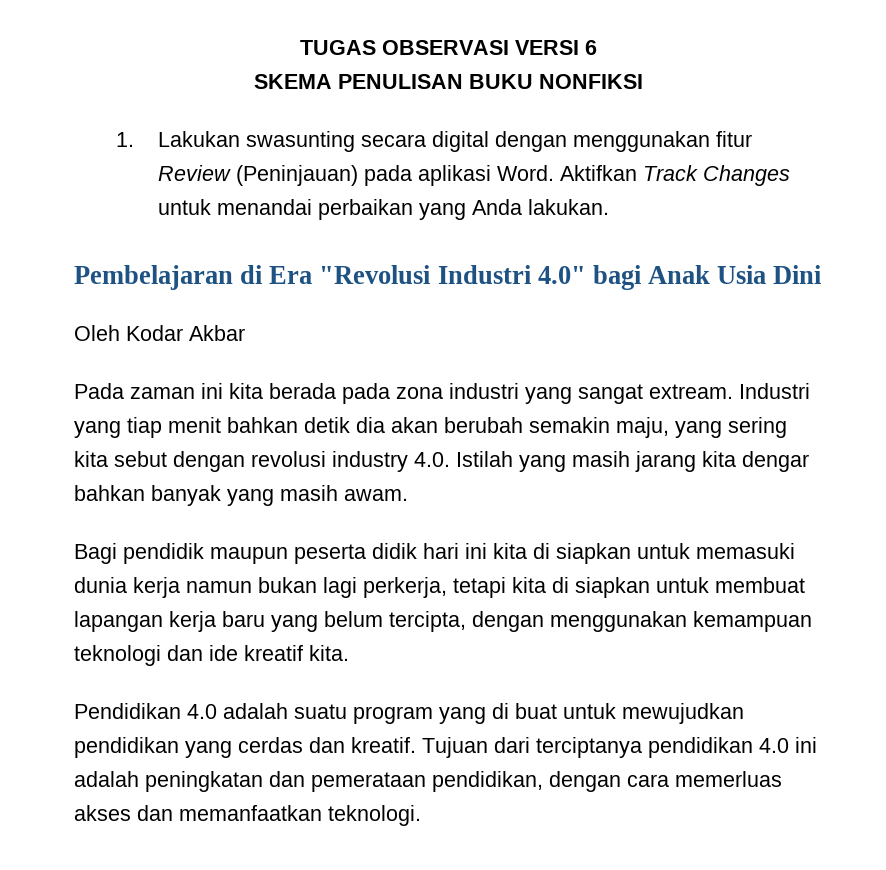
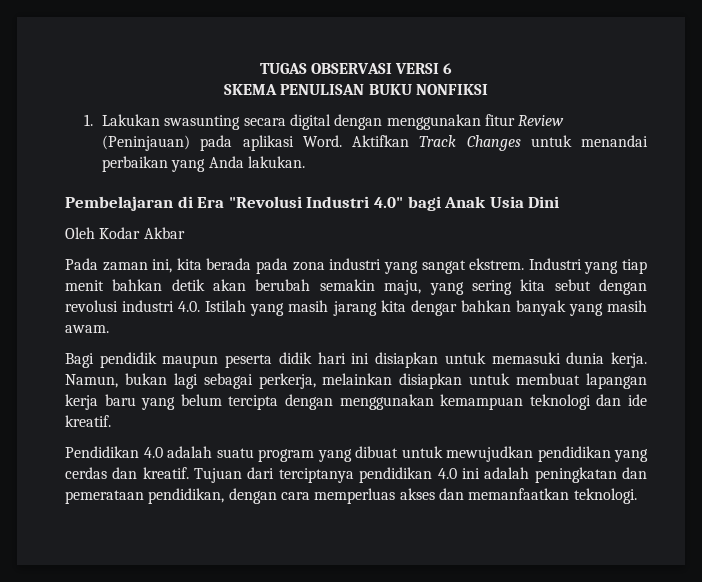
[201,383,223,399] ini -> [152,259,173,273] ini,
[649,384,733,399] extream. -> [469,258,525,270] ekstrem.
[356,417,385,433] dia -> (205, 285) none
[332,451,408,472] industry -> [122,300,175,312] industri
[493,543,795,564] [74,577,650,598] kita di siapkan untuk memasuki dunia kerja namun bukan lagi perkerja, tetapi kita di siapkan -> [375,352,648,368] [65,373,463,389] disiapkan untuk memasuki dunia kerja. Namun, bukan lagi sebagai perkerja, melainkan disiapkan
[389,611,466,632] tercipta, -> [228,395,279,410] tercipta
[244,645,349,661] kreatif kita. -> [65,415,111,427] kreatif.
[492,703,557,719] di buat -> [355,446,398,458] dibuat
[675,771,782,787] memerluas -> [314,488,396,504] memperluas

